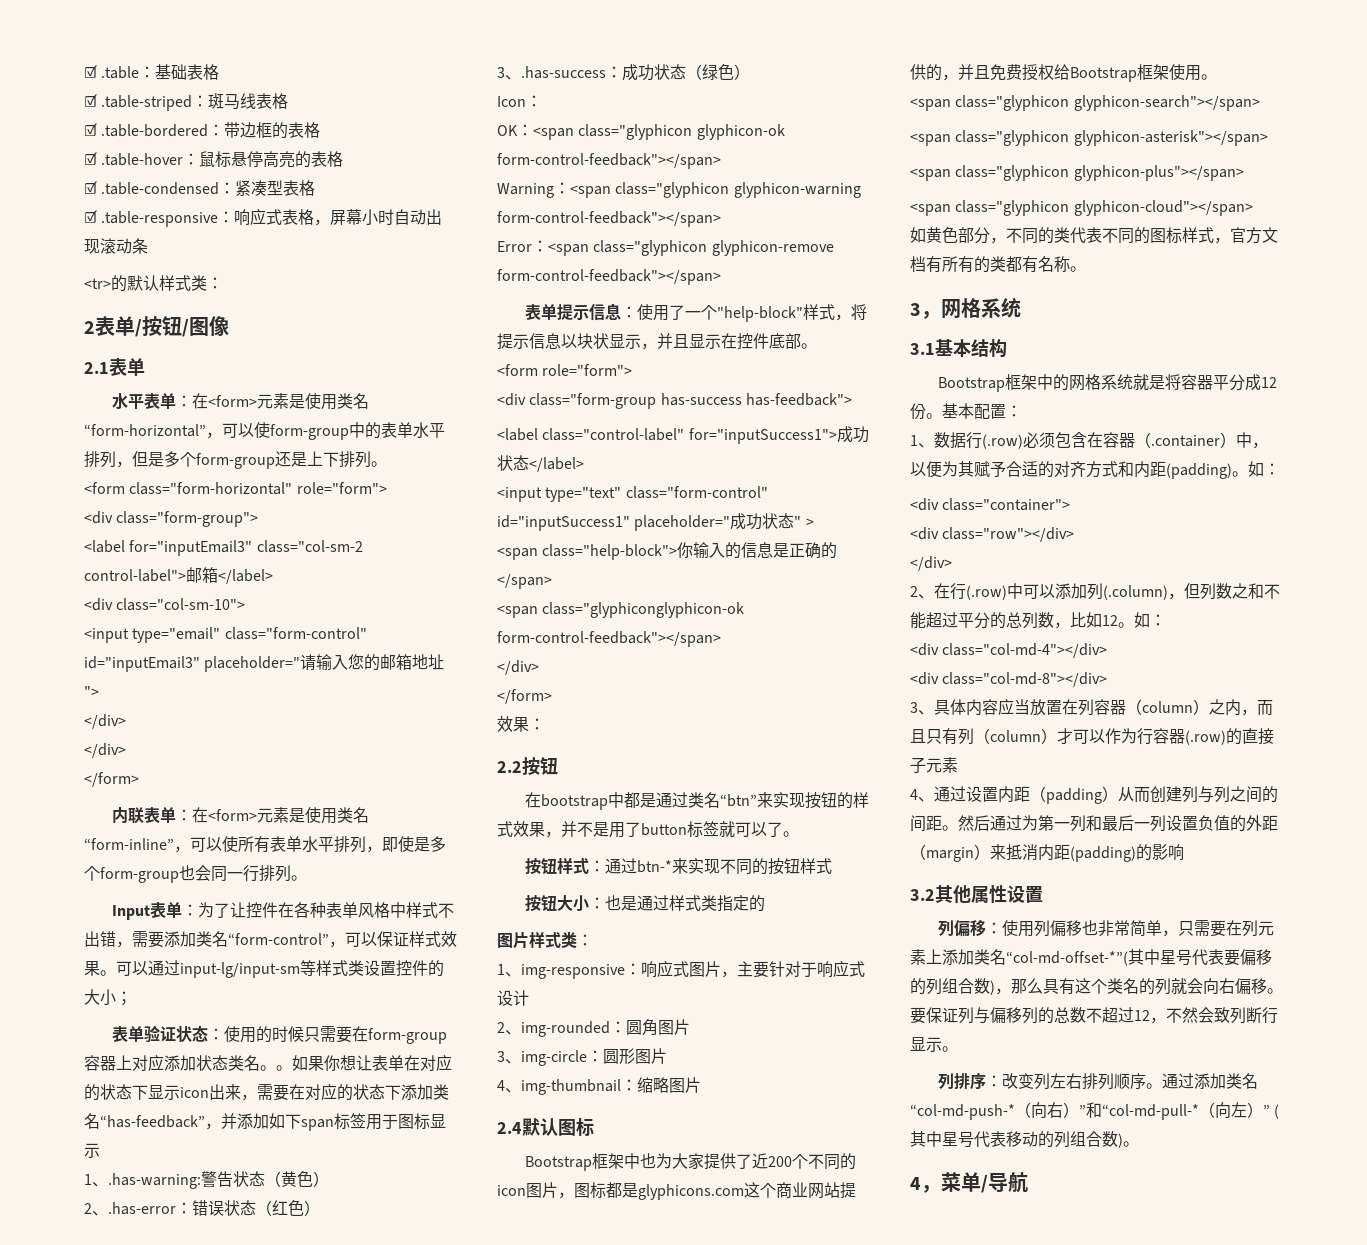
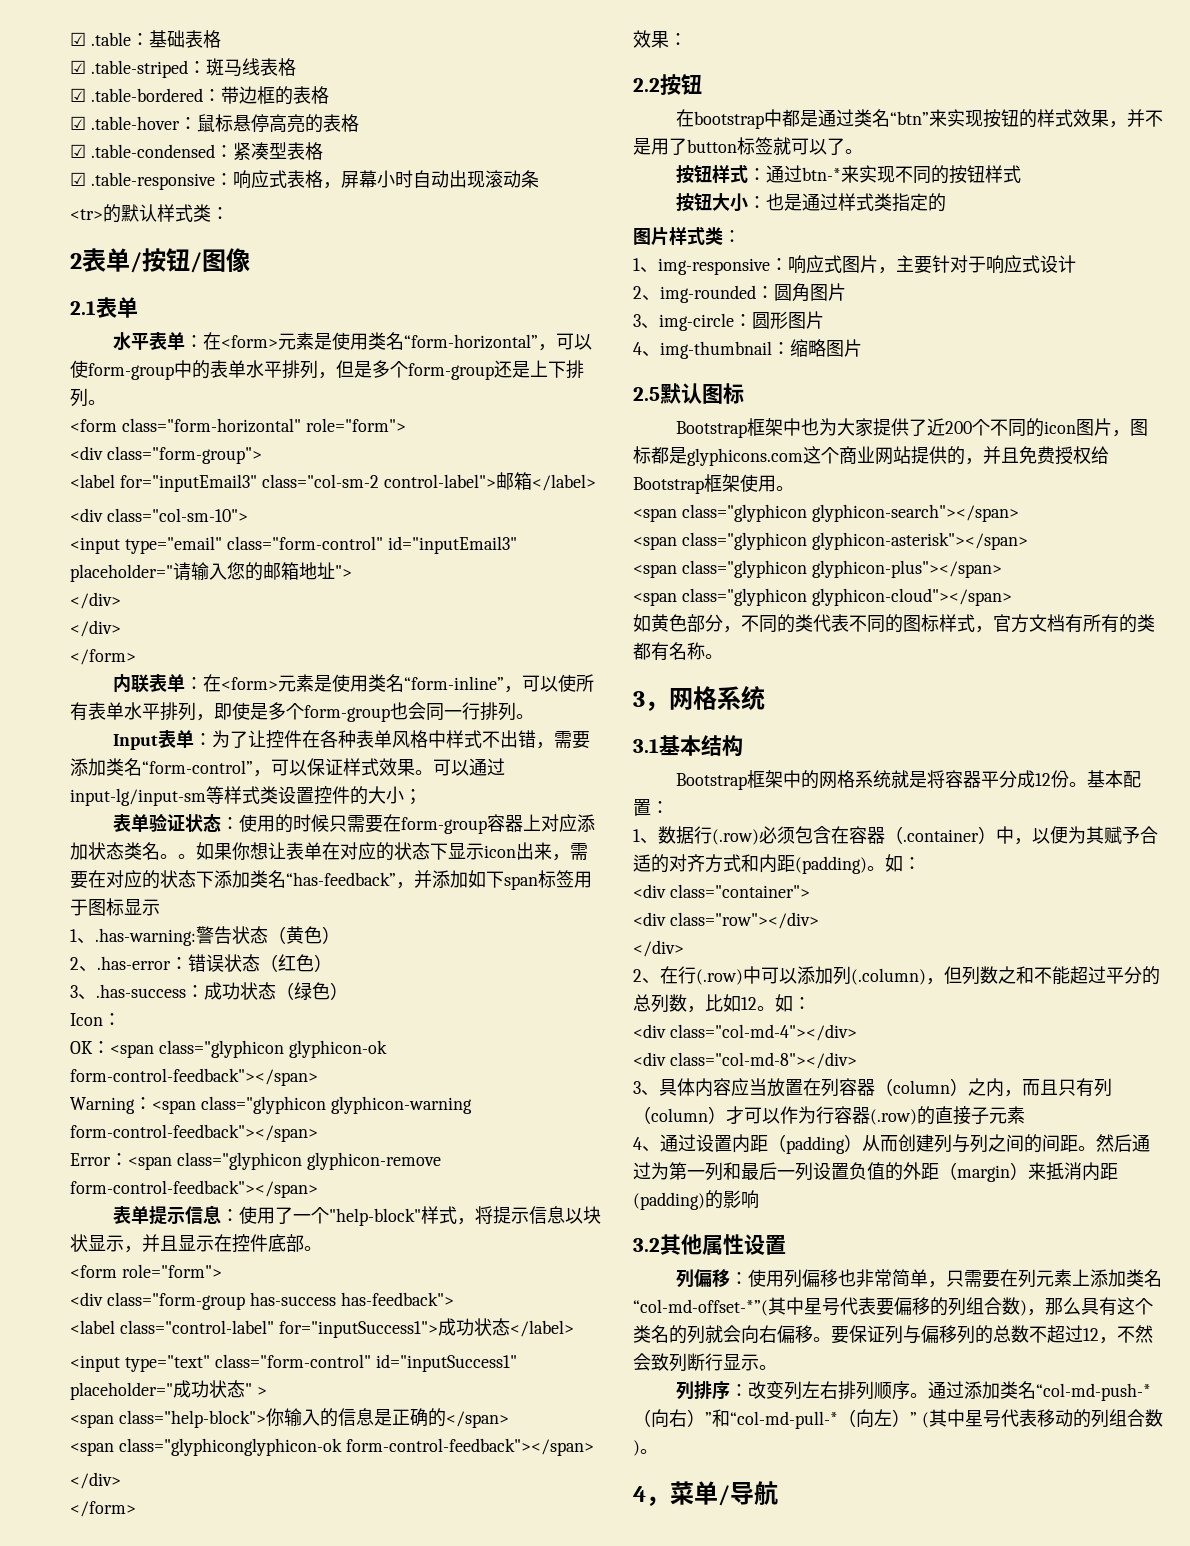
[497,1122,522,1134] 2.4 -> [633,387,660,401] 2.5

